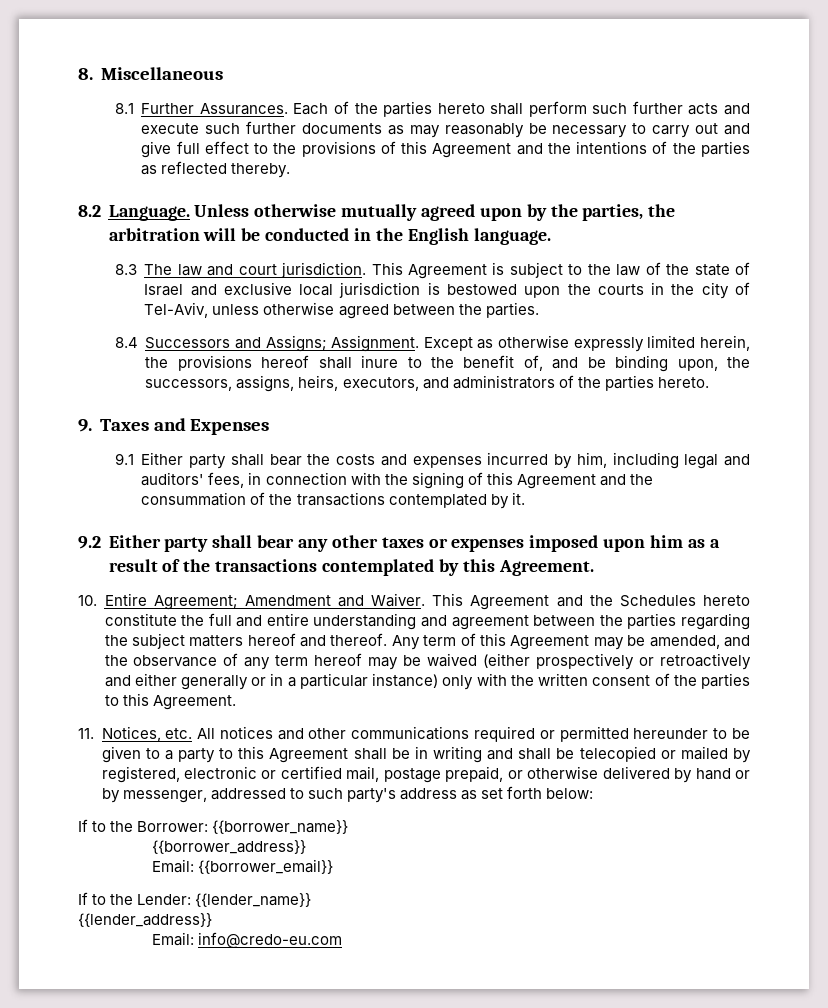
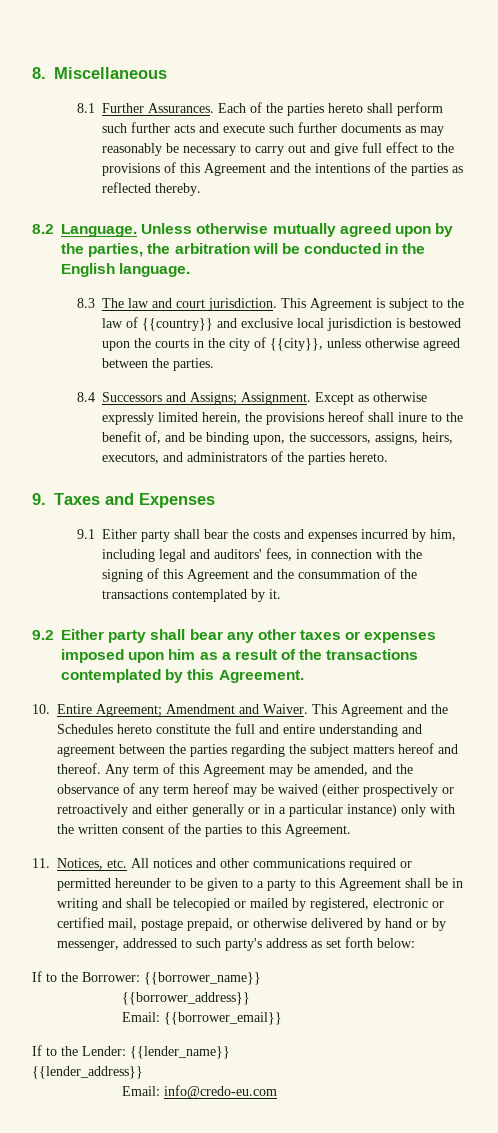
[666,262,750,276] [144,284,184,296] the state of Israel -> [141,318,213,331] {{country}}
[144,302,209,318] Tel-Aviv, -> [269,338,323,351] {{city}},

